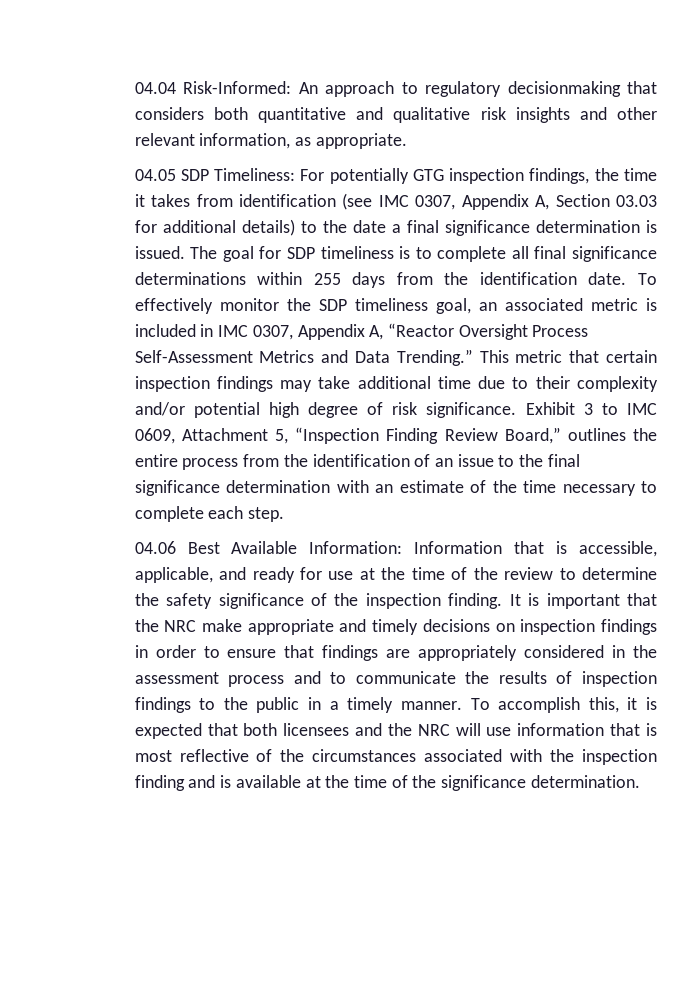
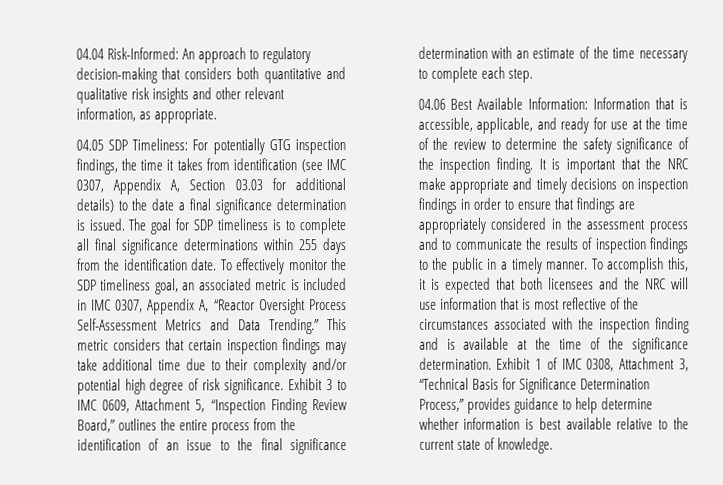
[507,81,621,97] decisionmaking -> [75,67,158,84] decision-making
(563, 356) none -> [112,338,161,351] considers
(640, 781) none -> [496,357,689,372] [418,377,650,394] [418,397,653,414] [418,417,689,430] [418,437,553,454] Exhibit 1 of IMC 0308, Attachment 3, “Technical Basis for Significance Determination Process,” provides guidance to help determine whether information is best available relative to the current state of knowledge.

